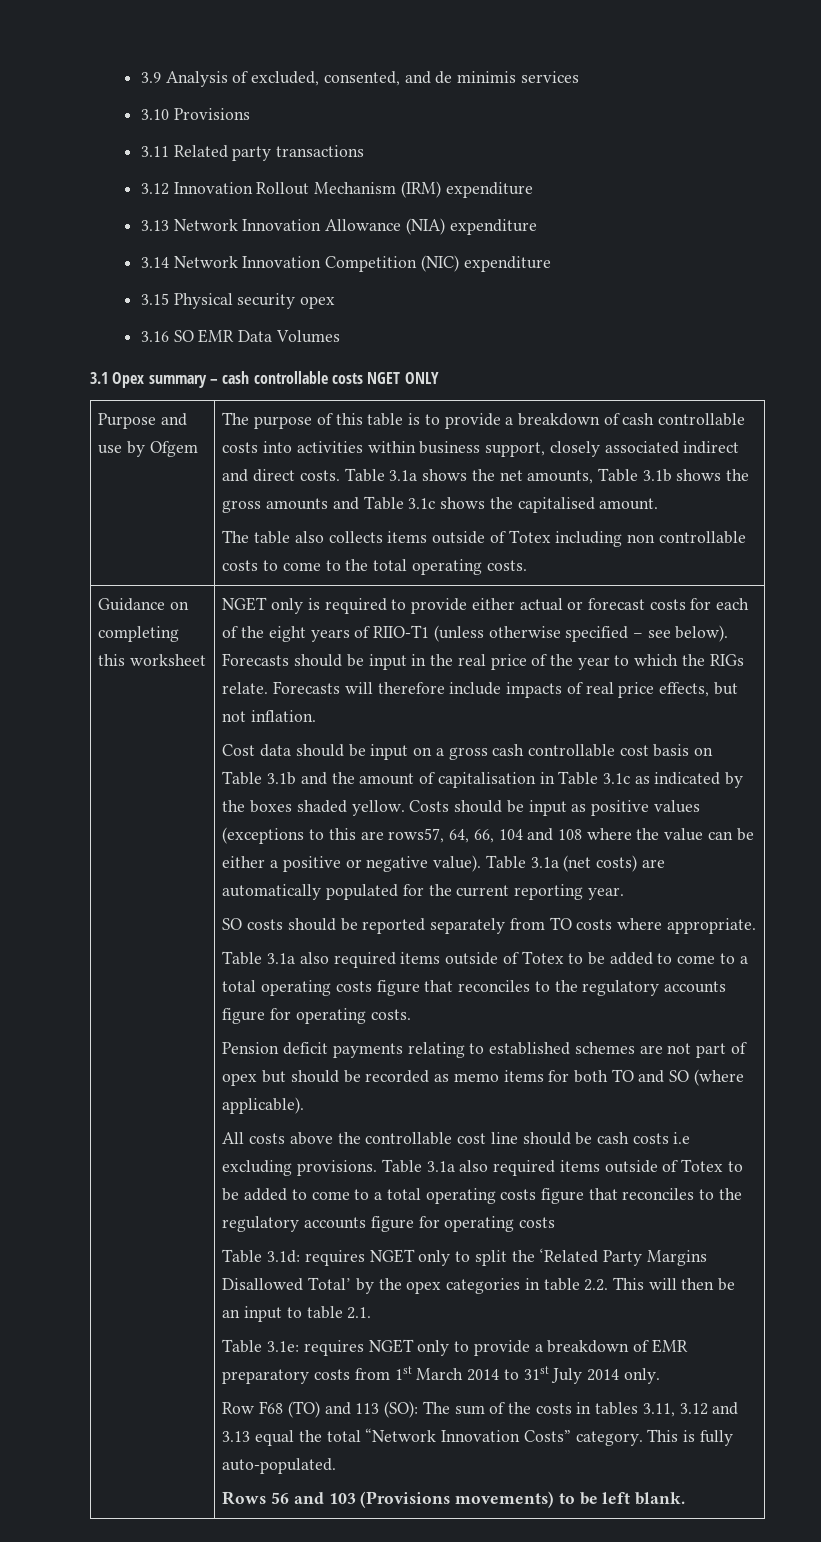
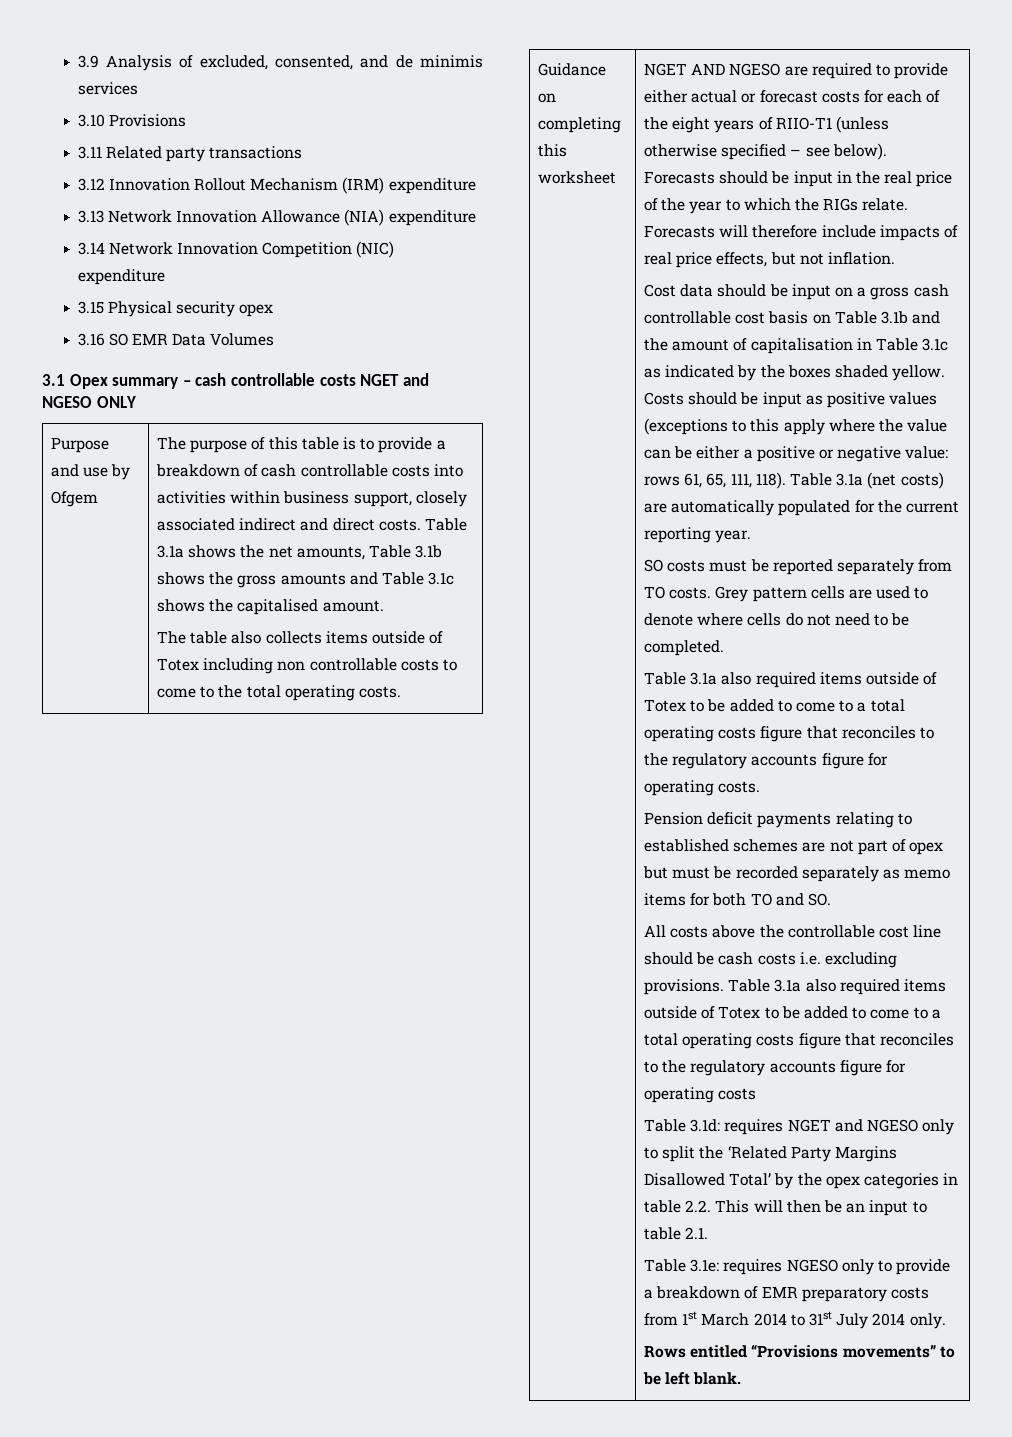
(401, 378) none -> [402,373,429,386] [42,396,92,408] and NGESO
[271,598,320,614] only is -> [691,63,808,76] AND NGESO are
[360,828,582,843] are rows57, 64, 66, 104 and 108 -> [783,419,825,435] apply
[433,855,482,872] value). -> [905,446,949,459] [644,472,786,489] value: rows 61, 65, 111, 118).
[287,918,336,931] should -> [709,560,748,572] must
[576,918,756,934] costs where appropriate. -> [669,586,929,602] [644,613,910,626] [644,640,725,656] costs. Grey pattern cells are used to denote where cells do not need to be completed.
[290,1070,339,1083] should -> [672,867,711,879] must
(430, 1076) none -> [801,866,879,882] separately
[669,1069,744,1086] [222,1097,305,1114] SO (where applicable). -> [807,893,831,906] SO.
[673,1132,691,1144] i.e -> [799,952,821,965] i.e.
(415, 1256) none -> [834,1119,918,1132] and NGESO
[368,1339,414,1353] NGET -> [786,1259,838,1272] NGESO
[222,1401,739,1418] [222,1428,733,1446] [222,1458,337,1474] [222,1491,555,1508] Row F68 (TO) and 113 (SO): The sum of the costs in tables 3.11, 3.12 and 3.13 equal the total “Network Innovation Costs” category. This is fully auto-populated. // Rows 56 and 103 (Provisions movements) -> [644,1344,936,1358] Rows entitled “Provisions movements”

